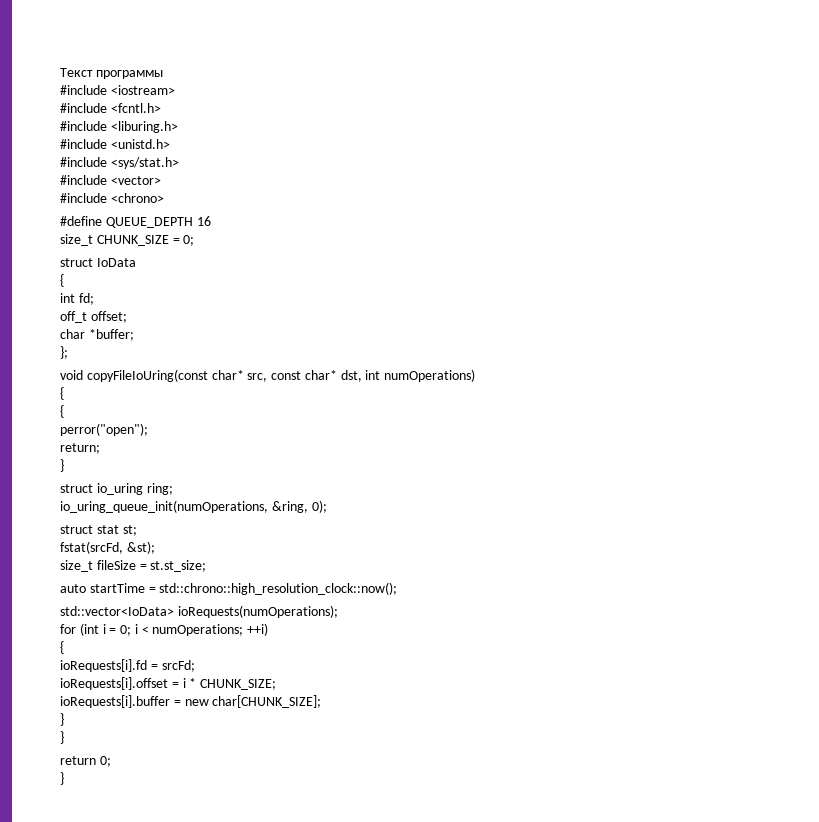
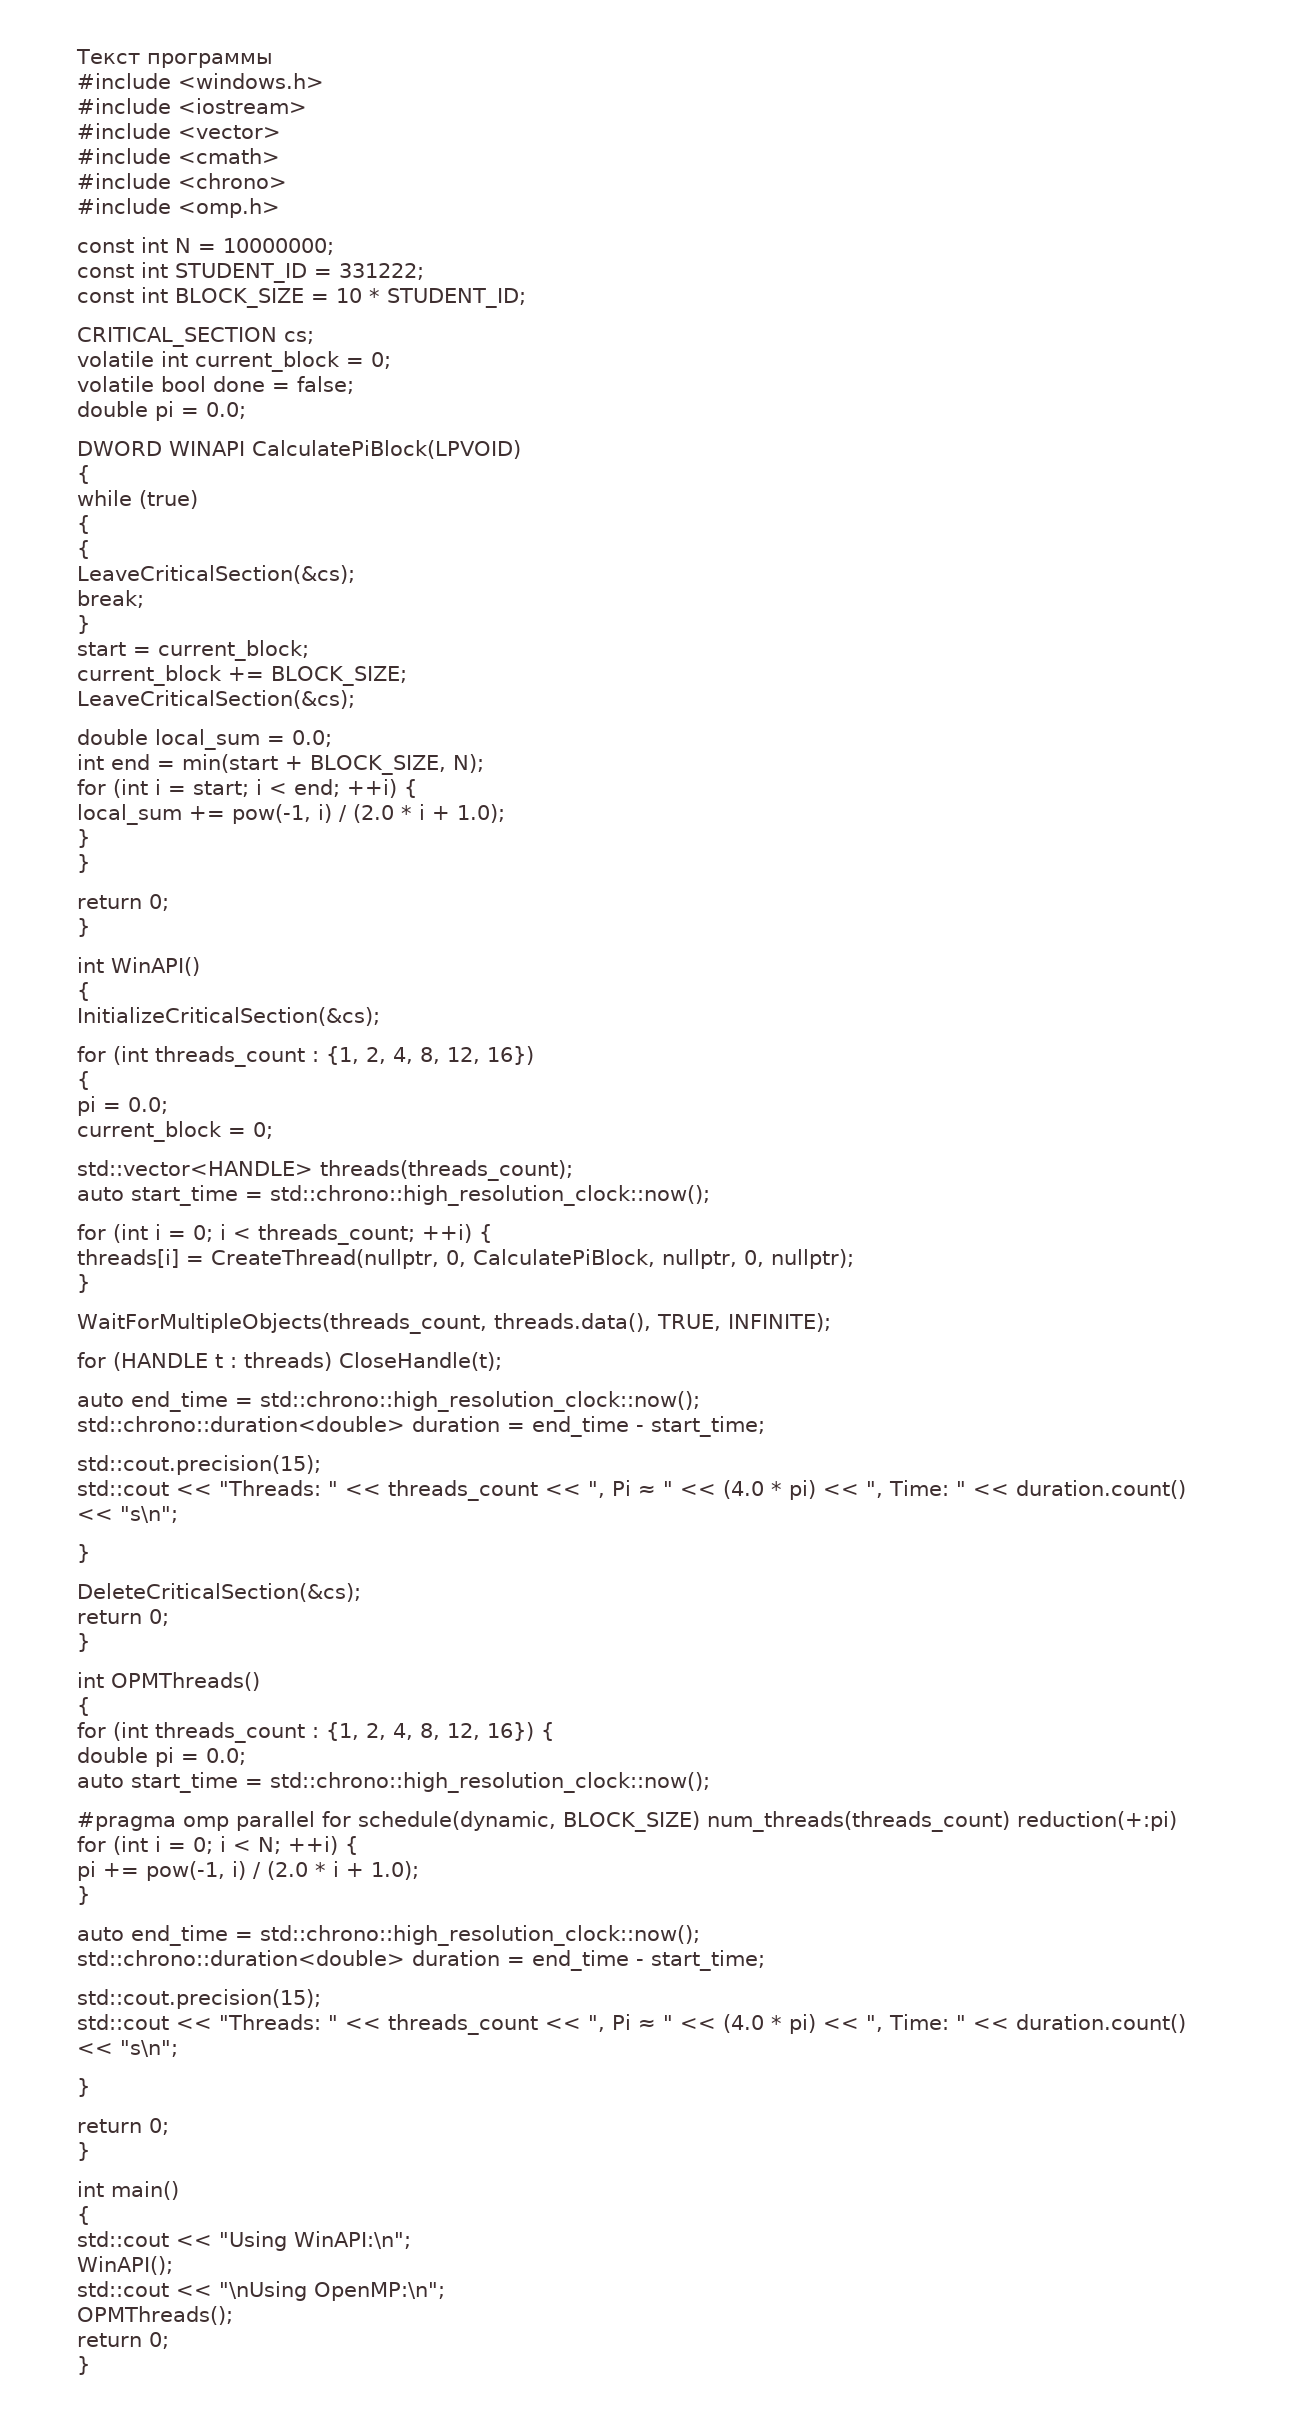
(163, 74) none -> [77,73,324,89] // #include <windows.h>
[110,103,161,113] [60,121,178,133] [60,139,170,149] [60,157,179,169] [60,175,161,185] [60,193,164,203] [60,216,211,228] [60,234,195,246] [60,258,136,267] [60,274,64,287] [60,293,94,305] [60,311,127,323] [60,329,134,341] [60,346,68,359] [60,369,476,382] <fcntl.h> // #include <liburing.h> // #include <unistd.h> // #include <sys/stat.h> // #include <vector> // #include <chrono> // #define QUEUE_DEPTH 16 // size_t CHUNK_SIZE = 0; // struct IoData // { // int fd; // off_t offset; // char *buffer; // }; // void copyFileIoUring(const char* src, const char* dst, int numOperations) -> [178,125,281,139] [77,148,280,164] [77,173,287,189] [77,198,280,218] [77,237,334,255] [77,262,424,283] [77,287,526,308] [77,327,314,347] [77,351,391,372] [77,376,354,394] [77,401,246,421] [77,440,521,459] [77,465,90,484] [77,490,198,509] <vector> // #include <cmath> // #include <chrono> // #include <omp.h> // const int N = 10000000; // const int STUDENT_ID = 331222; // const int BLOCK_SIZE = 10 * STUDENT_ID; // CRITICAL_SECTION cs; // volatile int current_block = 0; // volatile bool done = false; // double pi = 0.0; // DWORD WINAPI CalculatePiBlock(LPVOID) // { // while (true)
[60,423,148,436] [60,443,100,454] [60,459,64,472] [60,483,173,495] [60,500,327,513] [60,525,137,536] [60,541,155,554] [60,560,207,572] [60,582,398,595] [60,605,338,618] [60,623,269,636] [60,641,64,654] [60,659,195,672] [60,677,277,690] [60,695,322,708] perror("open"); // return; // } // struct io_uring ring; // io_uring_queue_init(numOperations, &ring, 0); // struct stat st; // fstat(srcFd, &st); // size_t fileSize = st.st_size; // auto startTime = std::chrono::high_resolution_clock::now(); // std::vector<IoData> ioRequests(numOperations); // for (int i = 0; i < numOperations; ++i) // { // ioRequests[i].fd = srcFd; // ioRequests[i].offset = i * CHUNK_SIZE; // ioRequests[i].buffer = new char[CHUNK_SIZE]; -> [77,565,355,584] [77,590,144,608] [77,615,90,634] [77,640,309,661] [77,665,407,686] [77,690,355,709] [77,729,332,750] [77,754,484,775] [77,779,417,798] [77,804,505,825] LeaveCriticalSection(&cs); // break; // } // start = current_block; // current_block += BLOCK_SIZE; // LeaveCriticalSection(&cs); // double local_sum = 0.0; // int end = min(start + BLOCK_SIZE, N); // for (int i = start; i < end; ++i) { // local_sum += pow(-1, i) / (2.0 * i + 1.0);
(64, 778) none -> [77,957,200,976] [77,982,90,1001] [77,1007,380,1026] [77,1046,534,1067] [77,1071,90,1090] [77,1096,168,1116] [77,1121,273,1142] [77,1160,573,1181] [77,1185,710,1206] [77,1224,492,1245] [77,1249,854,1269] [77,1274,90,1293] [77,1313,831,1334] [77,1352,502,1371] [77,1391,700,1412] [77,1416,765,1437] [77,1455,321,1475] [77,1480,1186,1501] [77,1506,178,1523] [77,1544,90,1563] [77,1583,361,1602] [77,1609,169,1626] [77,1633,90,1652] [77,1672,260,1691] [77,1697,90,1716] [77,1722,554,1743] [77,1747,246,1767] [77,1772,710,1793] [77,1811,1177,1832] [77,1836,358,1855] [77,1861,419,1881] [77,1886,90,1905] [77,1925,700,1946] [77,1950,765,1971] [77,1989,321,2009] [77,2014,1186,2035] [77,2040,178,2057] [77,2078,90,2097] [77,2118,169,2135] [77,2142,90,2161] [77,2181,179,2200] [77,2206,90,2225] [77,2231,411,2251] [77,2256,173,2275] [77,2281,445,2301] [77,2306,233,2325] [77,2332,169,2349] [77,2356,90,2375] // int WinAPI() // { // InitializeCriticalSection(&cs); // for (int threads_count : {1, 2, 4, 8, 12, 16}) // { // pi = 0.0; // current_block = 0; // std::vector<HANDLE> threads(threads_count); // auto start_time = std::chrono::high_resolution_clock::now(); // for (int i = 0; i < threads_count; ++i) { // threads[i] = CreateThread(nullptr, 0, CalculatePiBlock, nullptr, 0, nullptr); // } // WaitForMultipleObjects(threads_count, threads.data(), TRUE, INFINITE); // for (HANDLE t : threads) CloseHandle(t); // auto end_time = std::chrono::high_resolution_clock::now(); // std::chrono::duration<double> duration = end_time - start_time; // std::cout.precision(15); // std::cout << "Threads: " << threads_count << ", Pi ≈ " << (4.0 * pi) << ", Time: " << duration.count() << "s\n"; // } // DeleteCriticalSection(&cs); // return 0; // } // int OPMThreads() // { // for (int threads_count : {1, 2, 4, 8, 12, 16}) { // double pi = 0.0; // auto start_time = std::chrono::high_resolution_clock::now(); // #pragma omp parallel for schedule(dynamic, BLOCK_SIZE) num_threads(threads_count) reduction(+:pi) // for (int i = 0; i < N; ++i) { // pi += pow(-1, i) / (2.0 * i + 1.0); // } // auto end_time = std::chrono::high_resolution_clock::now(); // std::chrono::duration<double> duration = end_time - start_time; // std::cout.precision(15); // std::cout << "Threads: " << threads_count << ", Pi ≈ " << (4.0 * pi) << ", Time: " << duration.count() << "s\n"; // } // return 0; // } // int main() // { // std::cout << "Using WinAPI:\n"; // WinAPI(); // std::cout << "\nUsing OpenMP:\n"; // OPMThreads(); // return 0; // }

